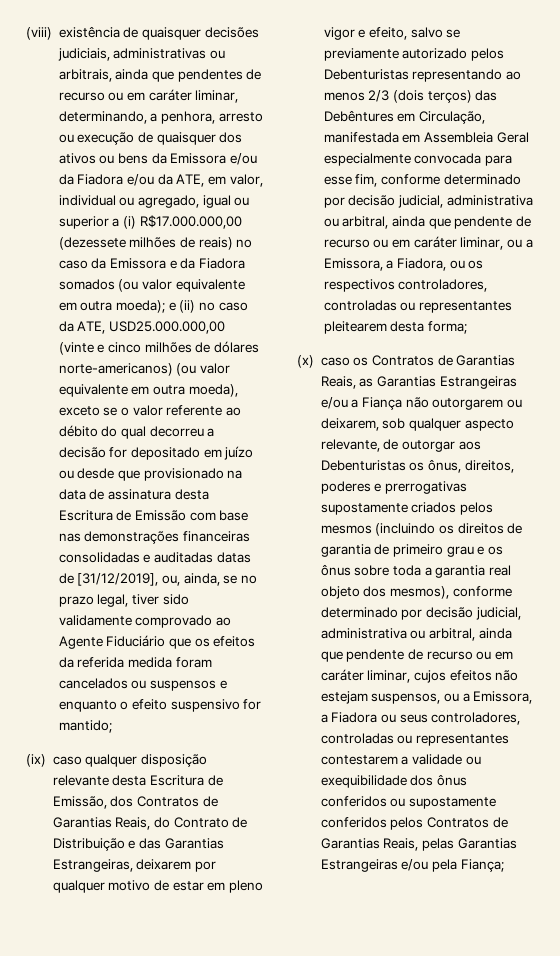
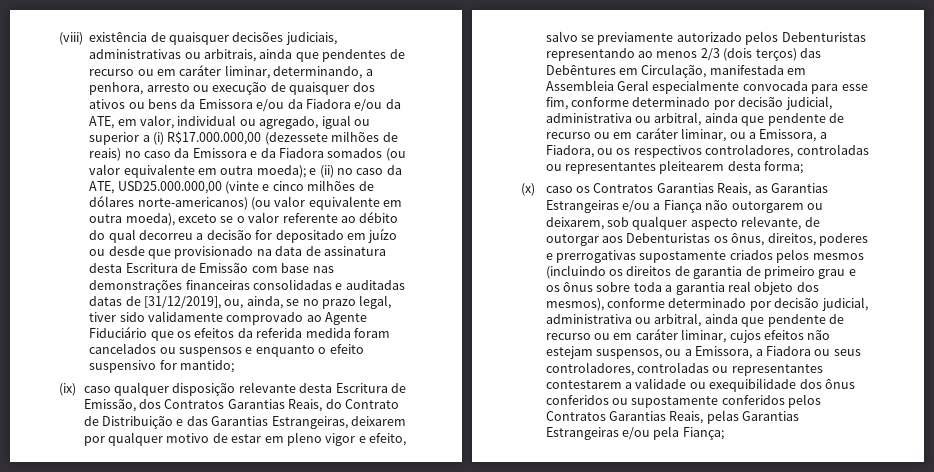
[202,796,218,807] de -> (225, 404) none
[437,355,453,366] de -> (654, 188) none
[492,817,508,828] de -> (606, 416) none

